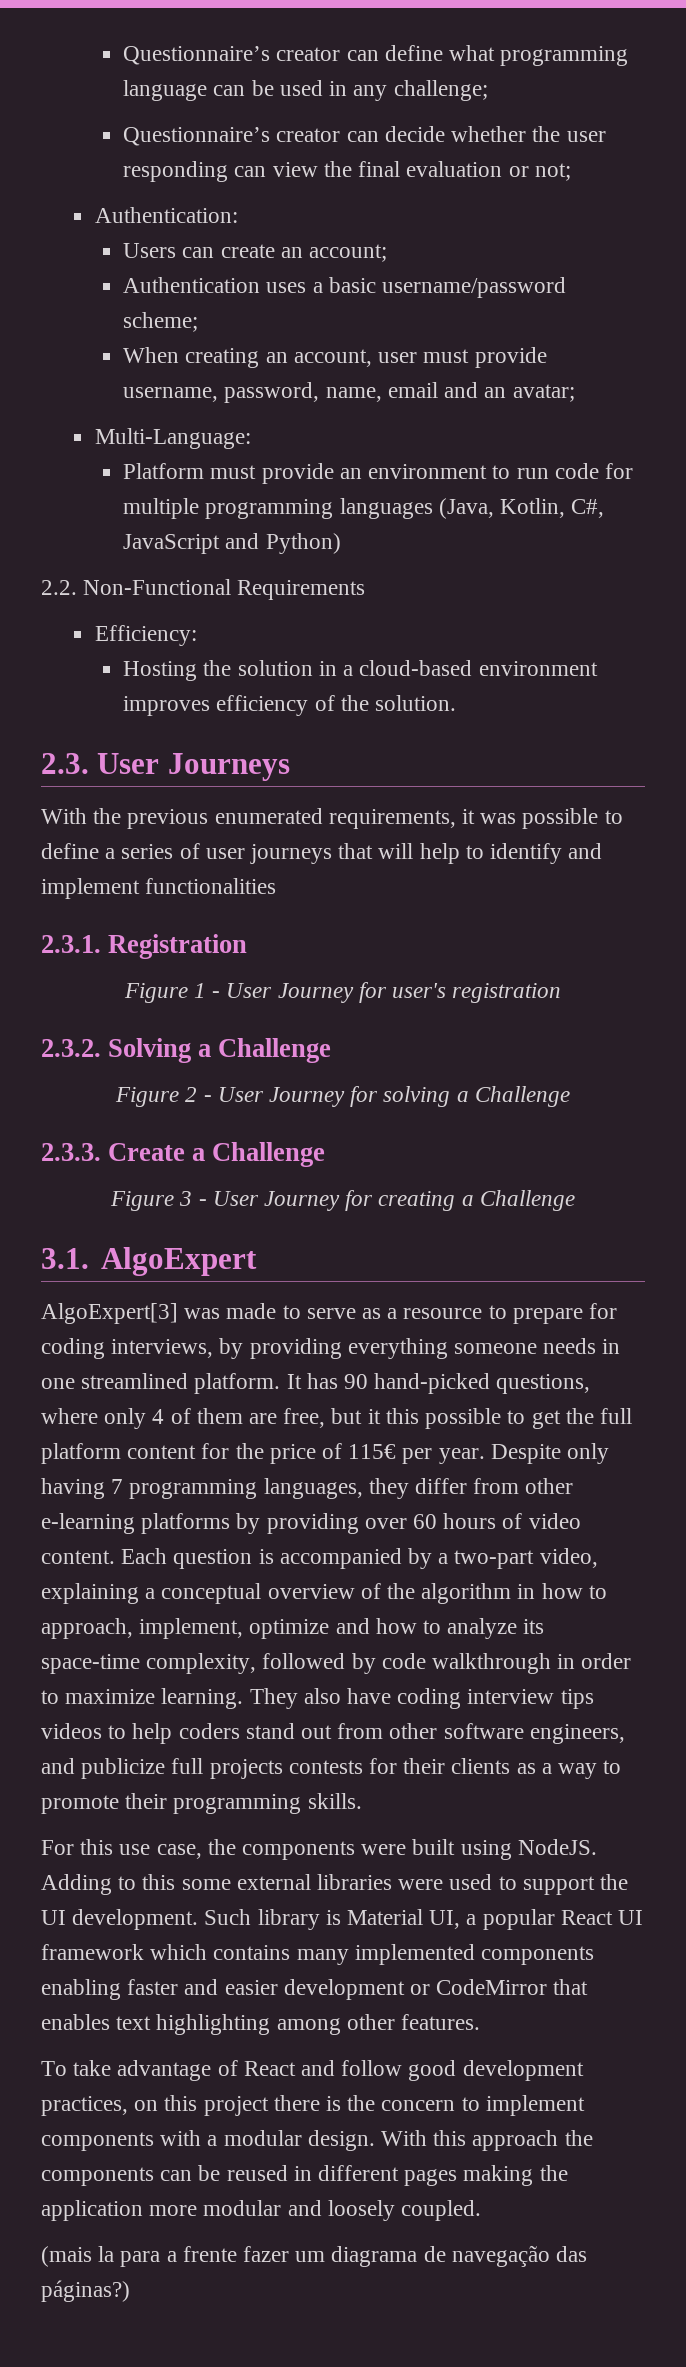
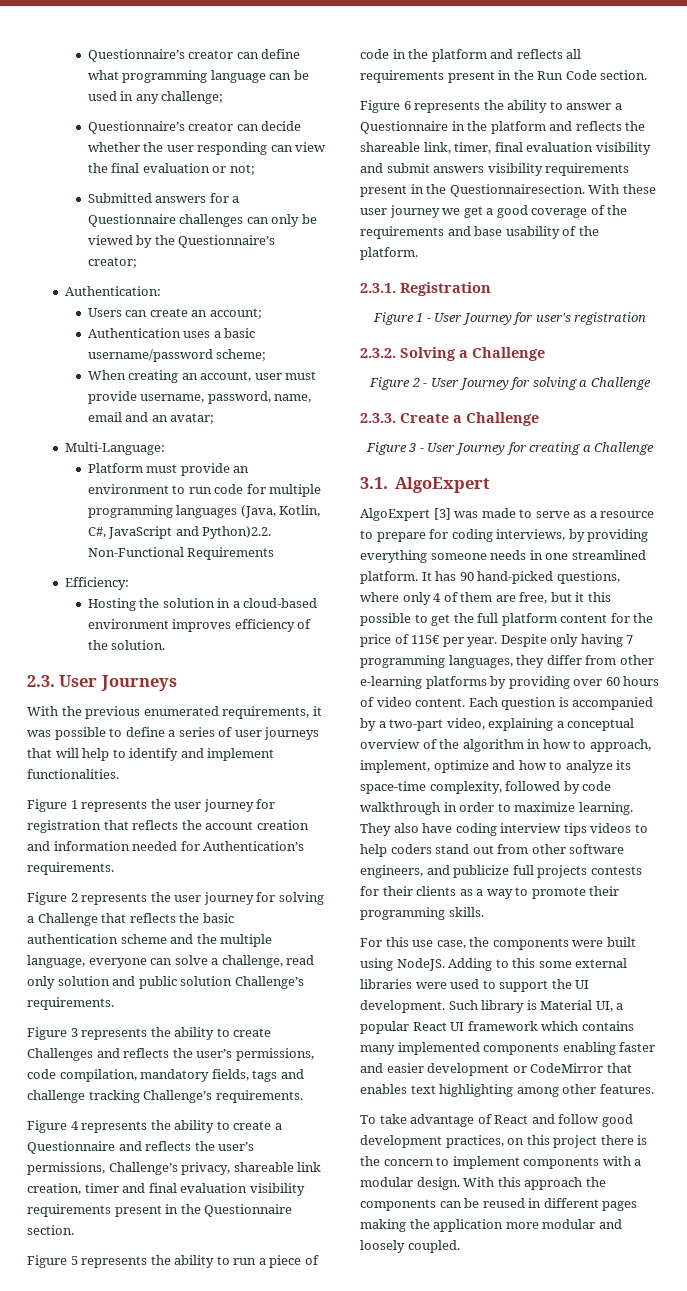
(571, 172) none -> [87,193,240,203] [87,214,317,227] [87,235,276,248] [87,257,137,268] // Submitted answers for a Questionnaire challenges can only be viewed by the Questionnaire’s creator;
[265,533,341,554] [41,580,77,595] Python) // 2.2. -> [202,526,272,539] Python)2.2.
[145,878,277,894] functionalities -> [27,769,119,779] [27,799,276,812] [27,820,309,833] [27,841,305,851] [27,862,114,875] [27,892,324,905] [27,913,234,926] [27,934,273,947] [27,955,315,968] [27,976,304,989] [27,997,114,1010] [27,1027,272,1040] [27,1048,314,1061] [27,1069,304,1082] [27,1090,303,1103] [27,1120,282,1133] [27,1141,255,1154] [27,1162,322,1175] [27,1183,305,1196] [27,1204,293,1217] [27,1225,74,1235] [27,1255,319,1268] [360,49,582,62] [360,70,648,83] [360,100,622,113] [360,121,646,134] [360,142,651,155] [360,163,630,176] [360,184,656,197] [360,205,628,218] [360,226,599,239] [360,247,418,260] functionalities. // Figure 1 represents the user journey for registration that reflects the account creation and information needed for Authentication’s requirements. // Figure 2 represents the user journey for solving a Challenge that reflects the basic authentication scheme and the multiple language, everyone can solve a challenge, read only solution and public solution Challenge’s requirements. // Figure 3 represents the ability to create Challenges and reflects the user’s permissions, code compilation, mandatory fields, tags and challenge tracking Challenge’s requirements. // Figure 4 represents the ability to create a Questionnaire and reflects the user’s permissions, Challenge’s privacy, shareable link creation, timer and final evaluation visibility requirements present in the Questionnaire section. // Figure 5 represents the ability to run a piece of code in the platform and reflects all requirements present in the Run Code section. // Figure 6 represents the ability to answer a Questionnaire in the platform and reflects the shareable link, timer, final evaluation visibility and submit answers visibility requirements present in the Questionnairesection. With these user journey we get a good coverage of the requirements and base usability of the platform.
[41,1303,178,1324] AlgoExpert[3] -> [360,508,451,521] AlgoExpert [3]
[41,2245,588,2267] [41,2280,130,2302] // (mais la para a frente fazer um diagrama de navegação das páginas?) -> (460, 1246) none

